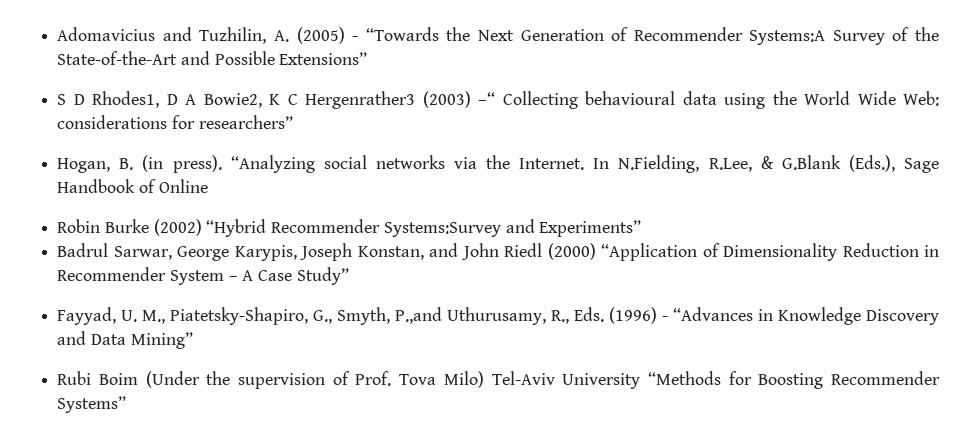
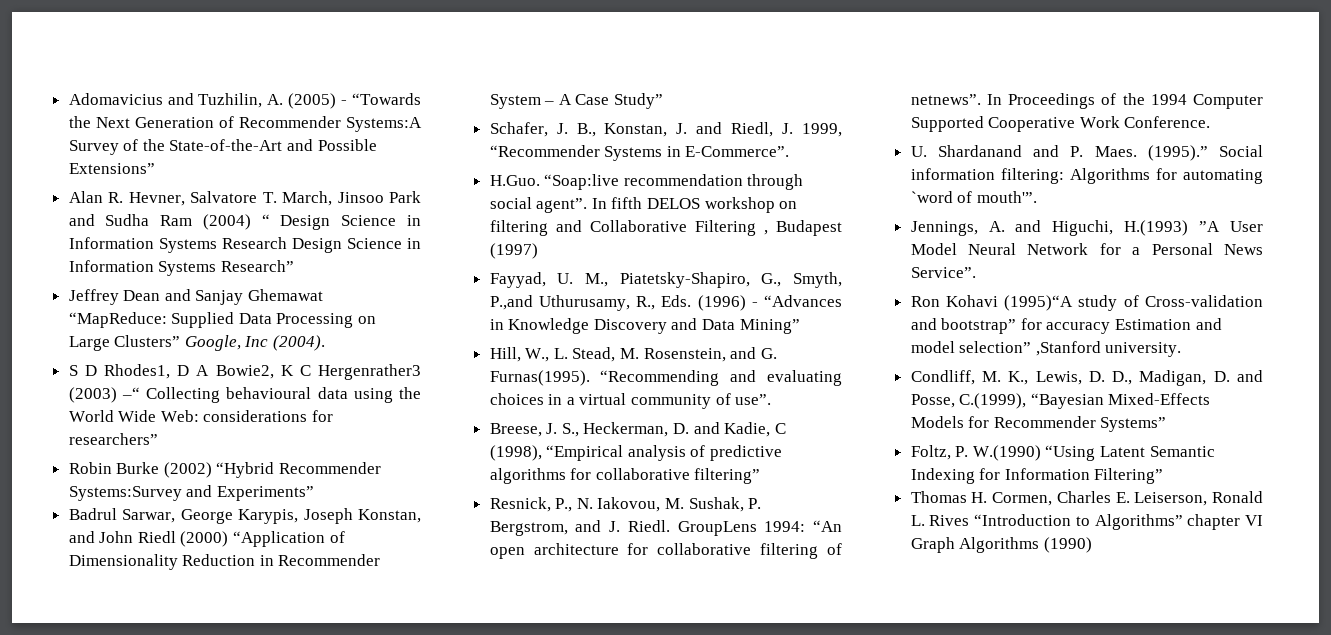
(368, 58) none -> [68,191,421,206] [68,214,422,230] [68,237,421,253] [68,260,294,276] [68,289,324,305] [68,312,377,328] [68,335,326,351] // Alan R. Hevner, Salvatore T. March, Jinsoo Park and Sudha Ram (2004) “ Design Science in Information Systems Research Design Science in Information Systems Research” // Jeffrey Dean and Sanjay Ghemawat “MapReduce: Supplied Data Processing on Large Clusters” Google, Inc (2004).
[57,155,939,173] [57,179,208,193] // Hogan, B. (in press). “Analyzing social networks via the Internet. In N.Fielding, R.Lee, & G.Blank (Eds.), Sage Handbook of Online -> (158, 439) none
(349, 276) none -> [489,122,842,137] [489,145,790,161] [489,174,804,190] [489,197,798,213] [489,220,842,236] [489,243,538,259] // Schafer, J. B., Konstan, J. and Riedl, J. 1999, “Recommender Systems in E-Commerce”. // H.Guo. “Soap:live recommendation through social agent”. In fifth DELOS workshop on filtering and Collaborative Filtering , Budapest (1997)
[57,371,940,389] [57,396,127,413] Rubi Boim (Under the supervision of Prof. Tova Milo) Tel-Aviv University “Methods for Boosting Recommender Systems” -> [489,347,777,362] [489,370,842,386] [489,393,772,409] [489,422,786,437] [489,445,783,461] [489,468,761,484] [489,497,762,512] [489,520,842,536] [489,543,842,559] [910,93,1263,109] [910,116,1211,132] [910,145,1263,161] [910,168,1263,184] [910,191,1037,203] [910,220,1263,236] [910,243,1263,255] [910,267,976,278] [910,295,1263,311] [910,318,1222,334] [910,341,1182,357] [910,370,1263,386] [910,393,1211,409] [910,416,1167,432] [910,445,1215,461] [910,468,1164,484] [910,491,1263,506] [910,514,1263,530] [910,537,1092,553] Hill, W., L. Stead, M. Rosenstein, and G. Furnas(1995). “Recommending and evaluating choices in a virtual community of use”. // Breese, J. S., Heckerman, D. and Kadie, C (1998), “Empirical analysis of predictive algorithms for collaborative filtering” // Resnick, P., N. Iakovou, M. Sushak, P. Bergstrom, and J. Riedl. GroupLens 1994: “An open architecture for collaborative filtering of netnews”. In Proceedings of the 1994 Computer Supported Cooperative Work Conference. // U. Shardanand and P. Maes. (1995).” Social information filtering: Algorithms for automating `word of mouth'”. // Jennings, A. and Higuchi, H.(1993) ”A User Model Neural Network for a Personal News Service”. // Ron Kohavi (1995)“A study of Cross-validation and bootstrap” for accuracy Estimation and model selection” ,Stanford university. // Condliff, M. K., Lewis, D. D., Madigan, D. and Posse, C.(1999), “Bayesian Mixed-Effects Models for Recommender Systems” // Foltz, P. W.(1990) “Using Latent Semantic Indexing for Information Filtering” // Thomas H. Cormen, Charles E. Leiserson, Ronald L. Rives “Introduction to Algorithms” chapter VI Graph Algorithms (1990)

